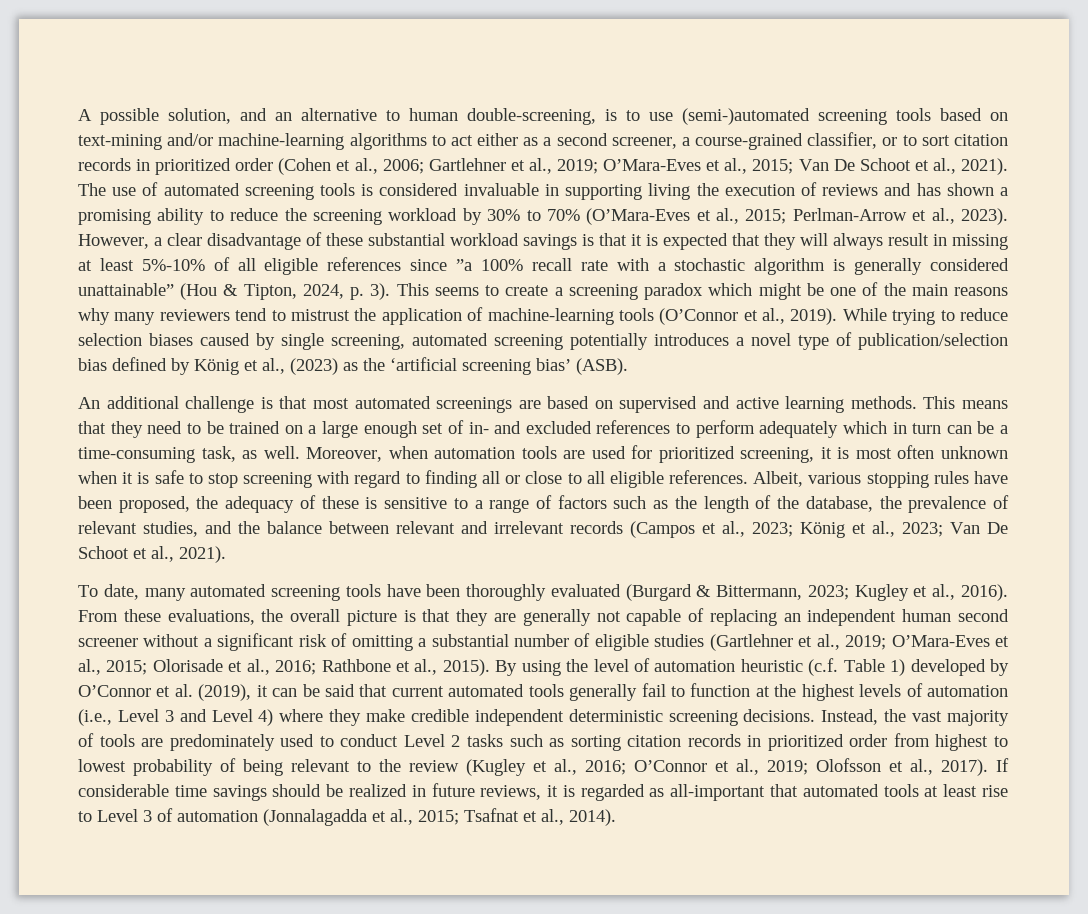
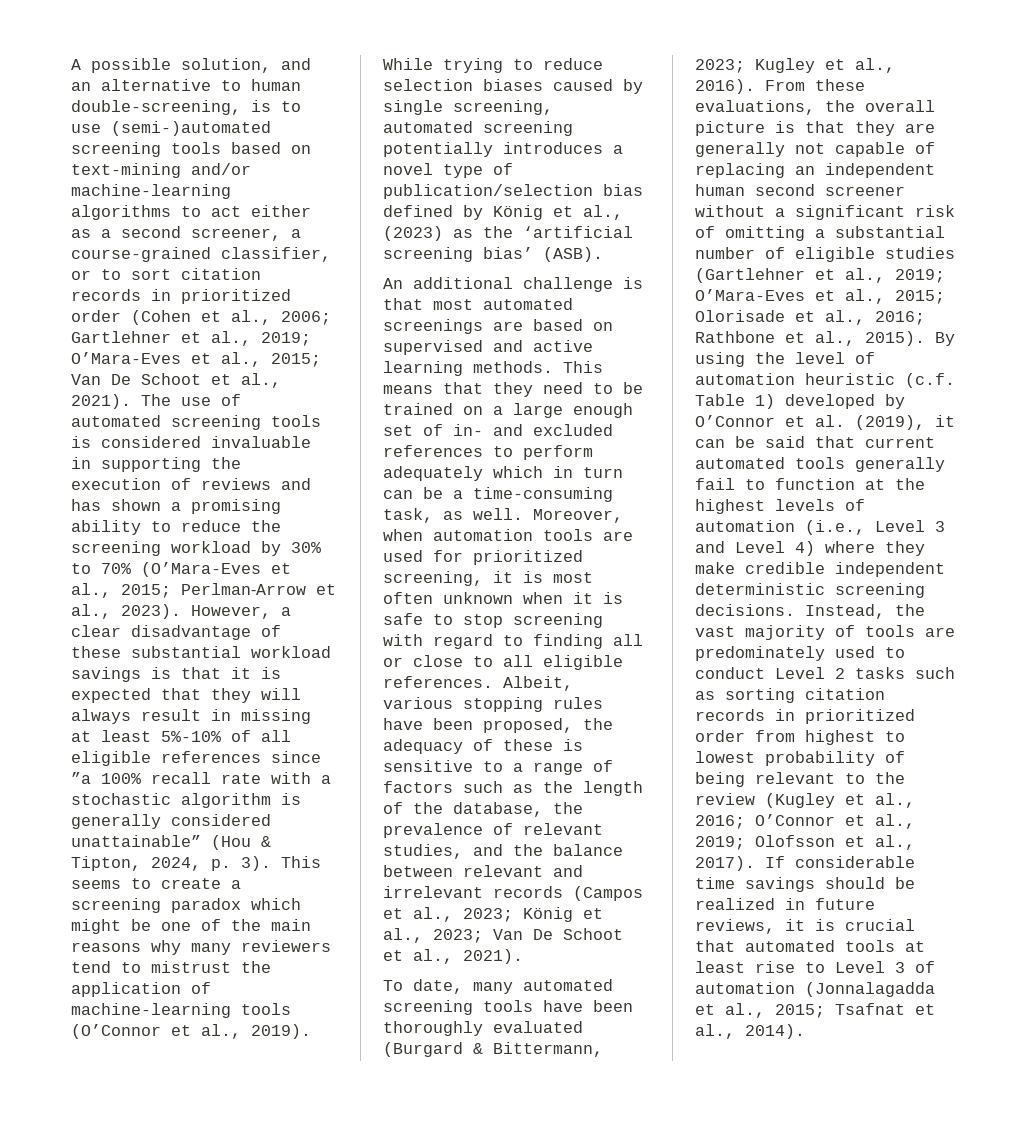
[648,183,691,200] living -> (201, 464) none
[580,784,766,801] regarded as all-important -> [845,919,915,931] crucial

